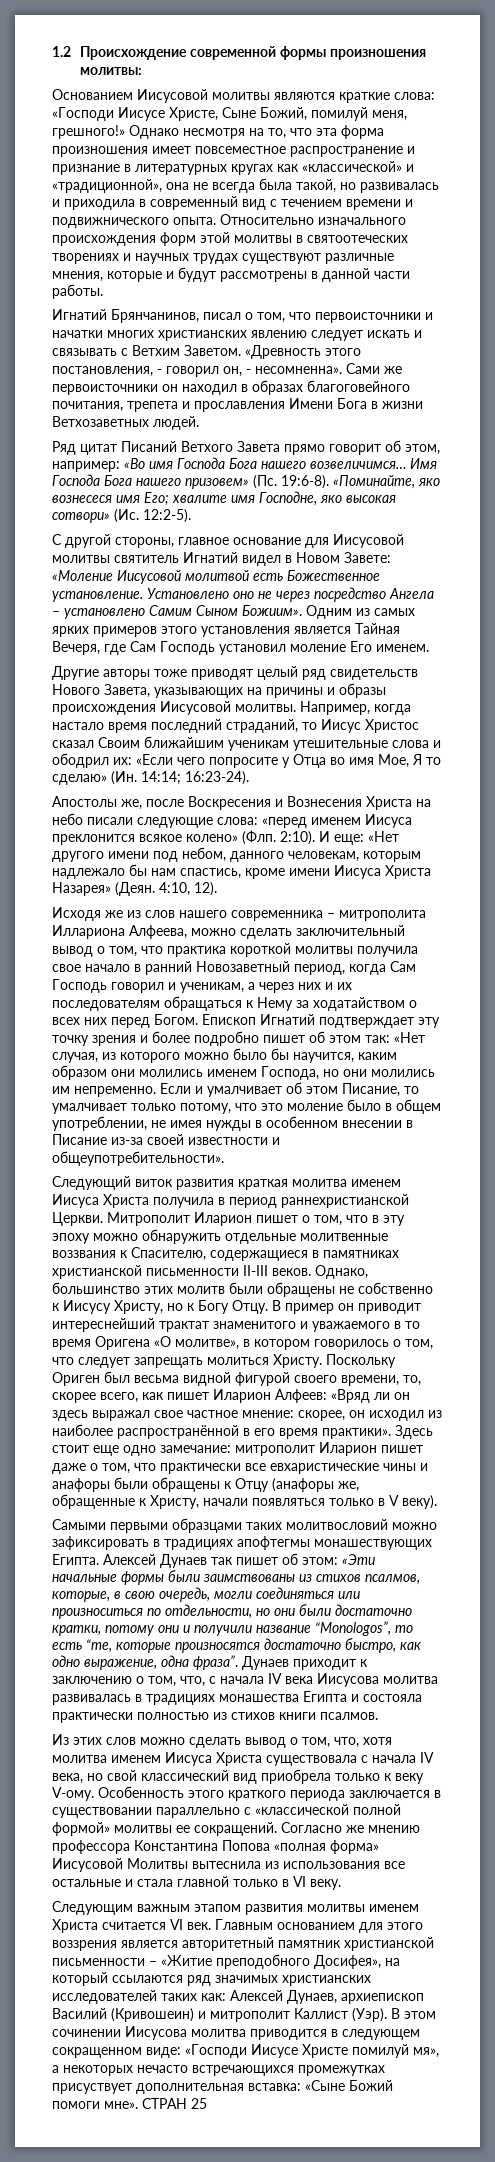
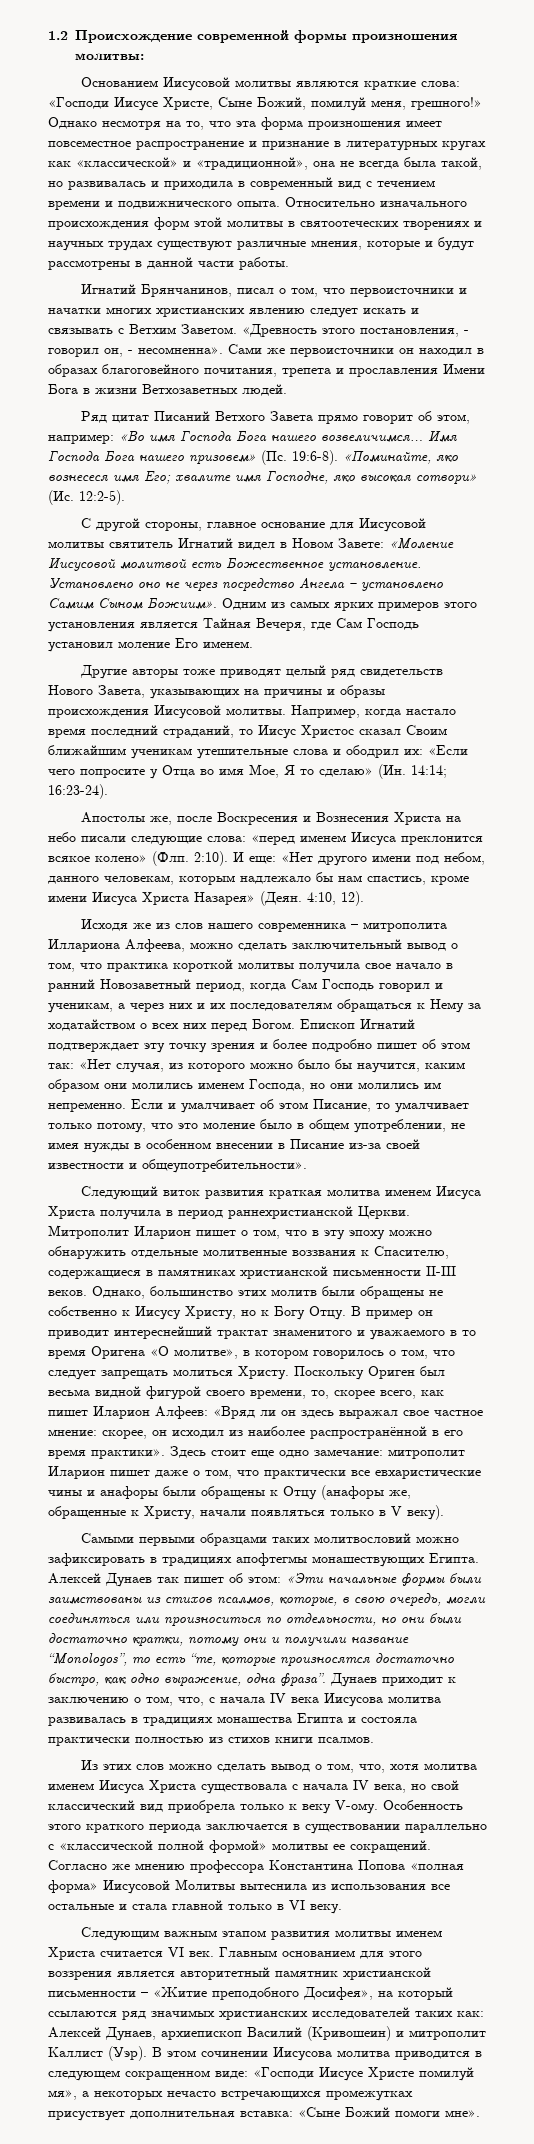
[142,2098,207,2109] СТРАН 25 -> (480, 2113) none

